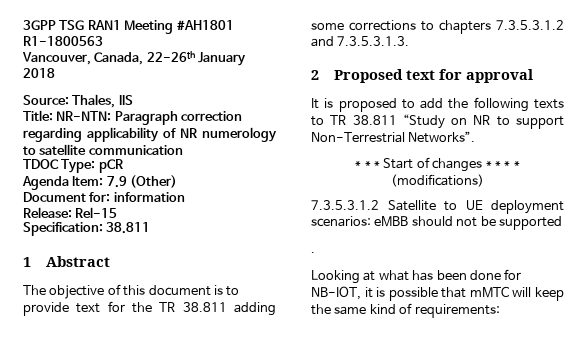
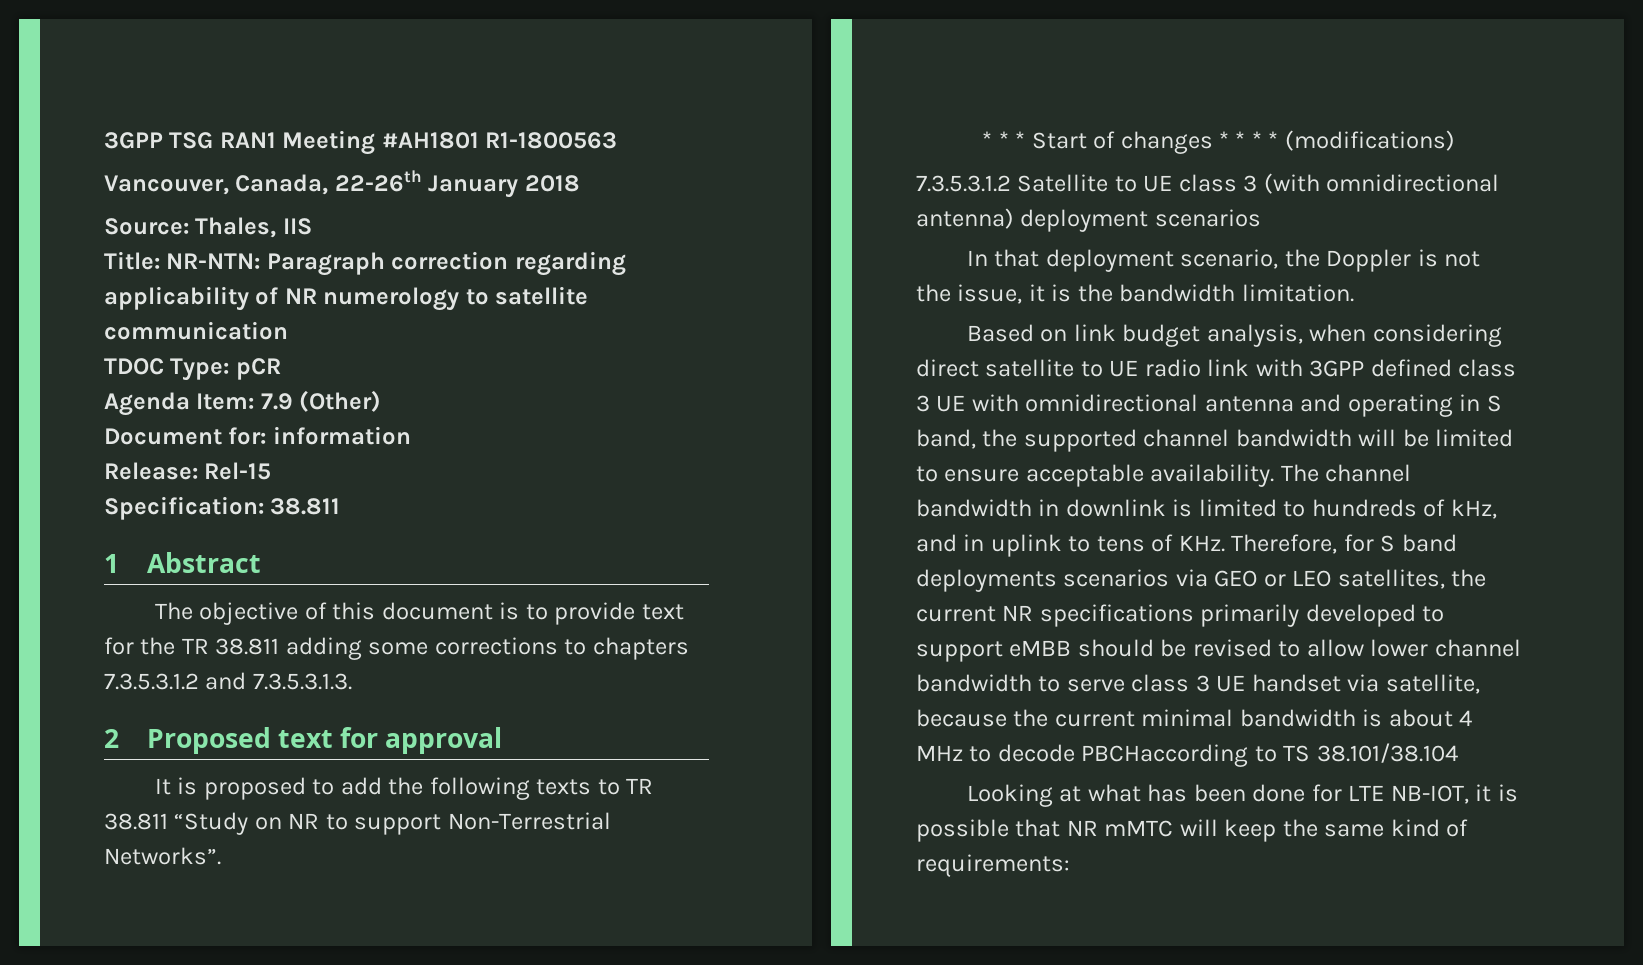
[491,200,564,214] [311,216,562,230] [311,252,315,253] deployment scenarios: eMBB should not be supported // . -> [1178,173,1500,194] [916,208,1261,232] [966,249,1481,272] [916,284,1354,304] [966,324,1502,347] [916,359,1517,377] [916,394,1502,417] [916,429,1514,452] [916,464,1412,487] [916,499,1497,519] [916,534,1457,557] [916,569,1487,592] [916,604,1445,627] [916,639,1521,662] [916,674,1480,694] [916,709,1473,727] [916,743,1458,767] class 3 (with omnidirectional antenna) deployment scenarios // In that deployment scenario, the Doppler is not the issue, it is the bandwidth limitation. // Based on link budget analysis, when considering direct satellite to UE radio link with 3GPP defined class 3 UE with omnidirectional antenna and operating in S band, the supported channel bandwidth will be limited to ensure acceptable availability. The channel bandwidth in downlink is limited to hundreds of kHz, and in uplink to tens of KHz. Therefore, for S band deployments scenarios via GEO or LEO satellites, the current NR specifications primarily developed to support eMBB should be revised to allow lower channel bandwidth to serve class 3 UE handset via satellite, because the current minimal bandwidth is about 4 MHz to decode PBCHaccording to TS 38.101/38.104
(522, 274) none -> [1348,785,1385,801] LTE
(467, 292) none -> [1066,820,1098,836] NR

